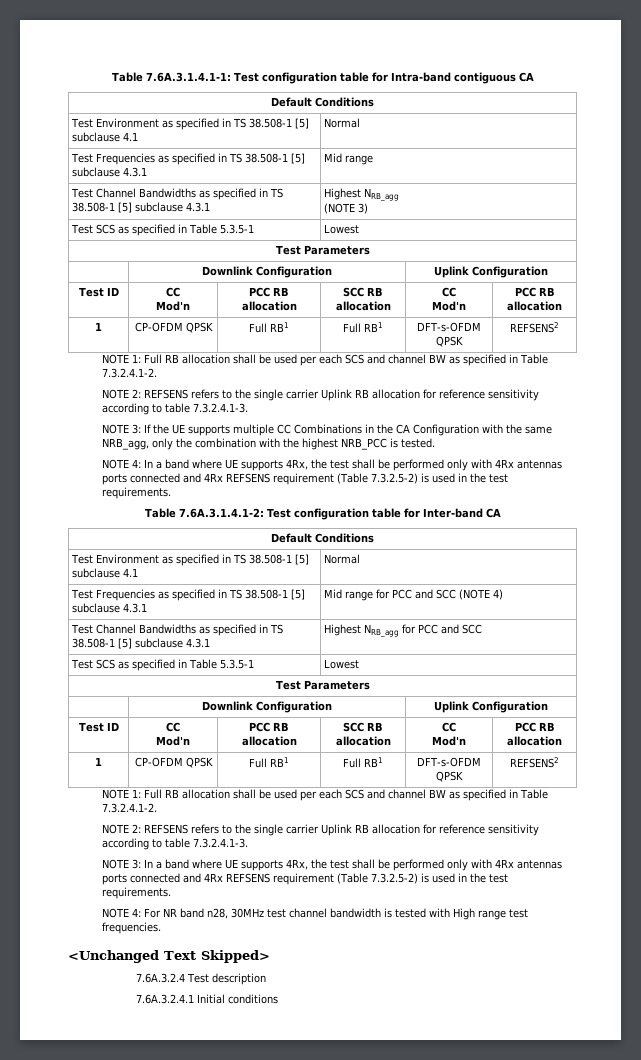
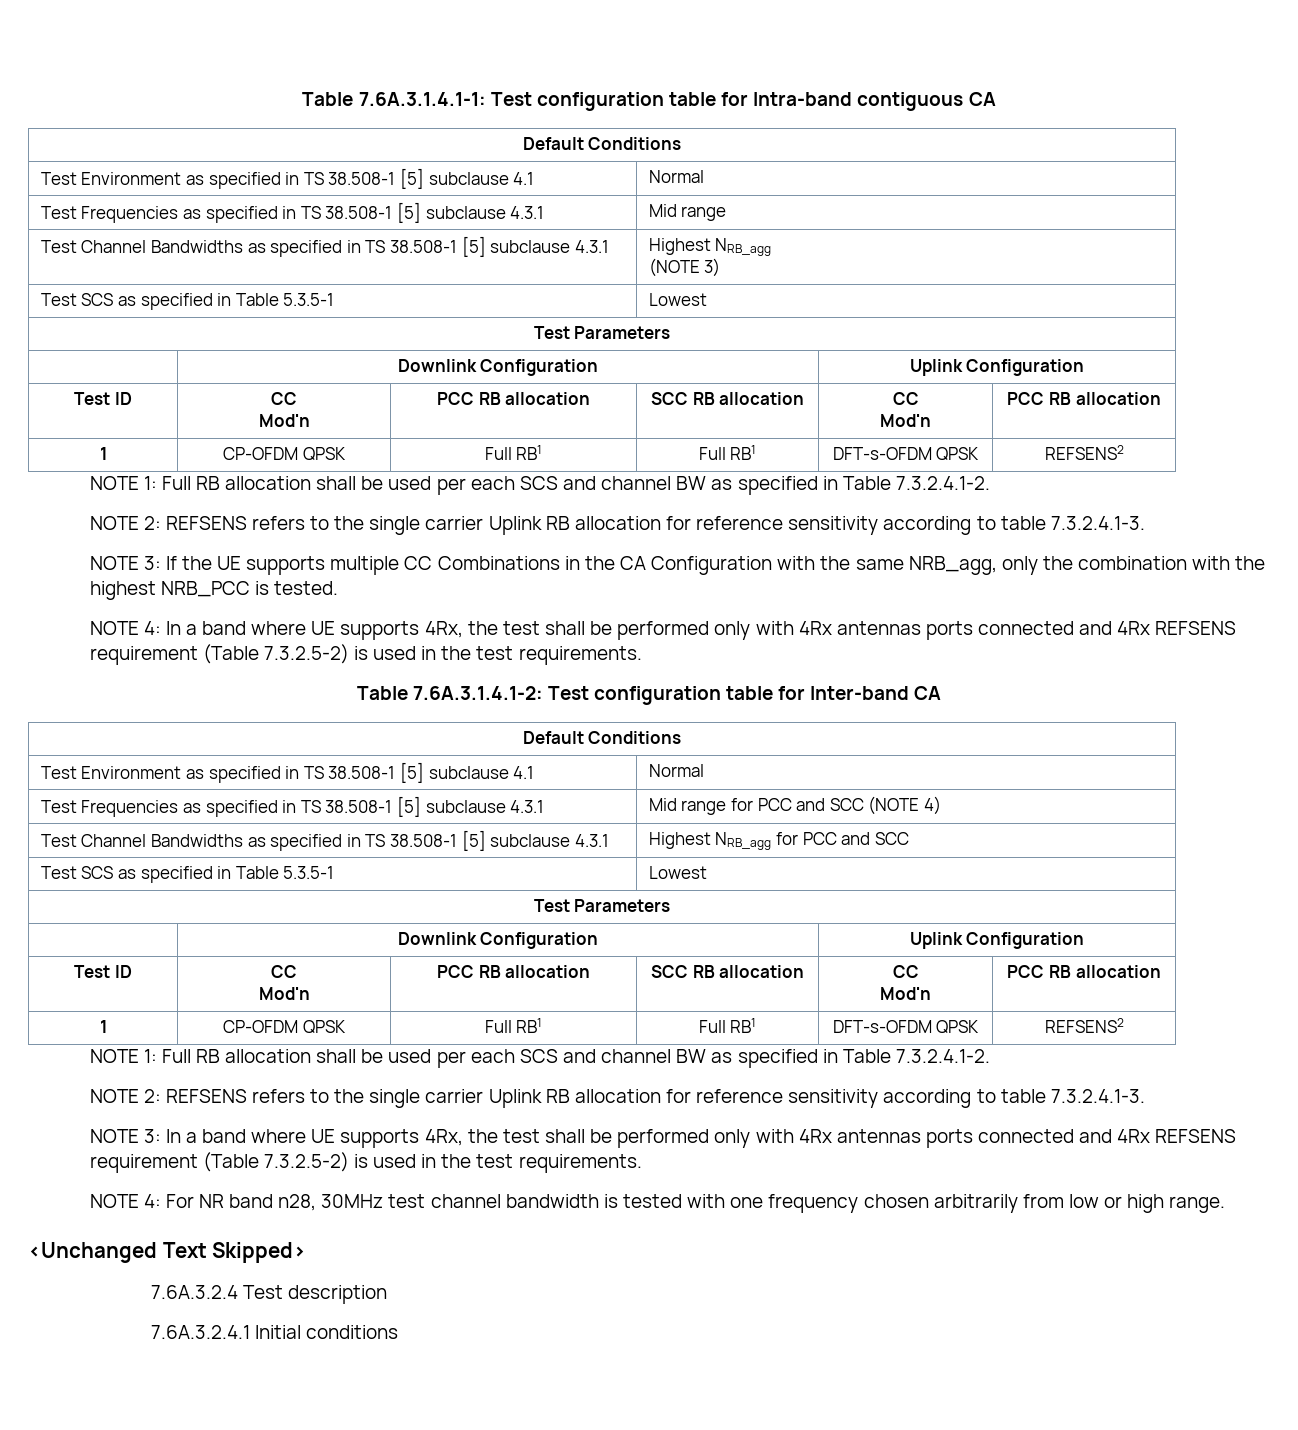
[452,908,528,920] [101,922,161,934] High range test frequencies. -> [730,1194,1226,1213] one frequency chosen arbitrarily from low or high range.

